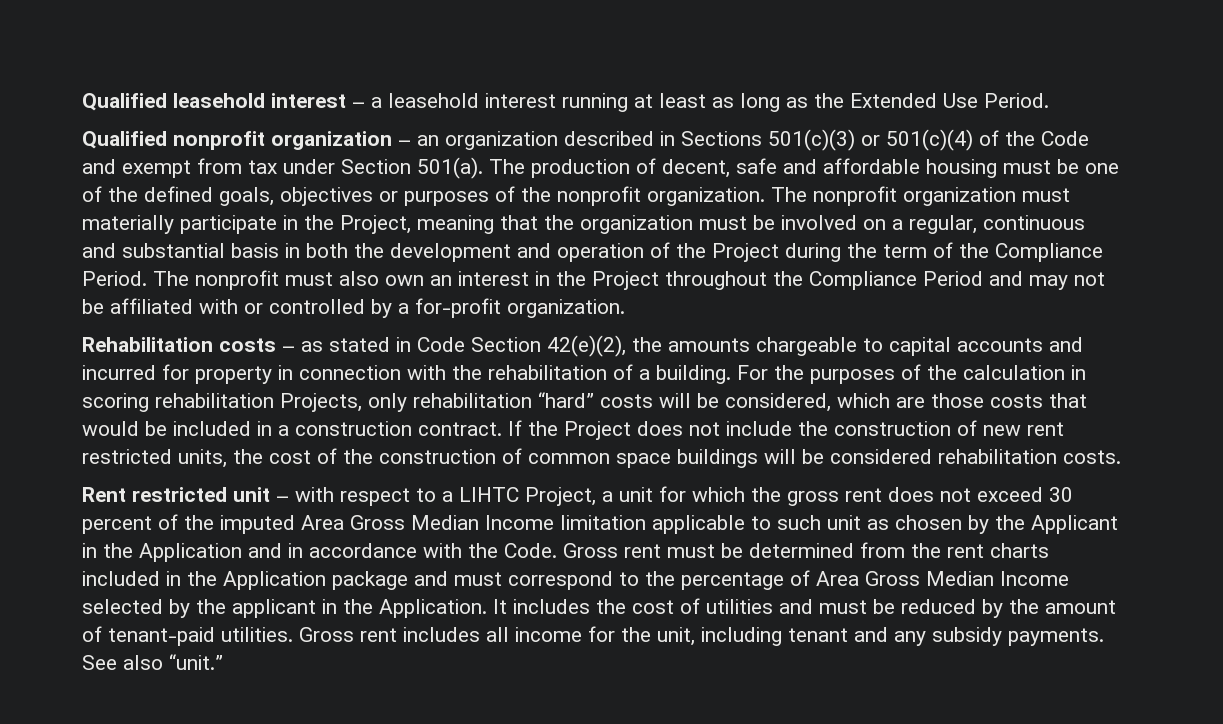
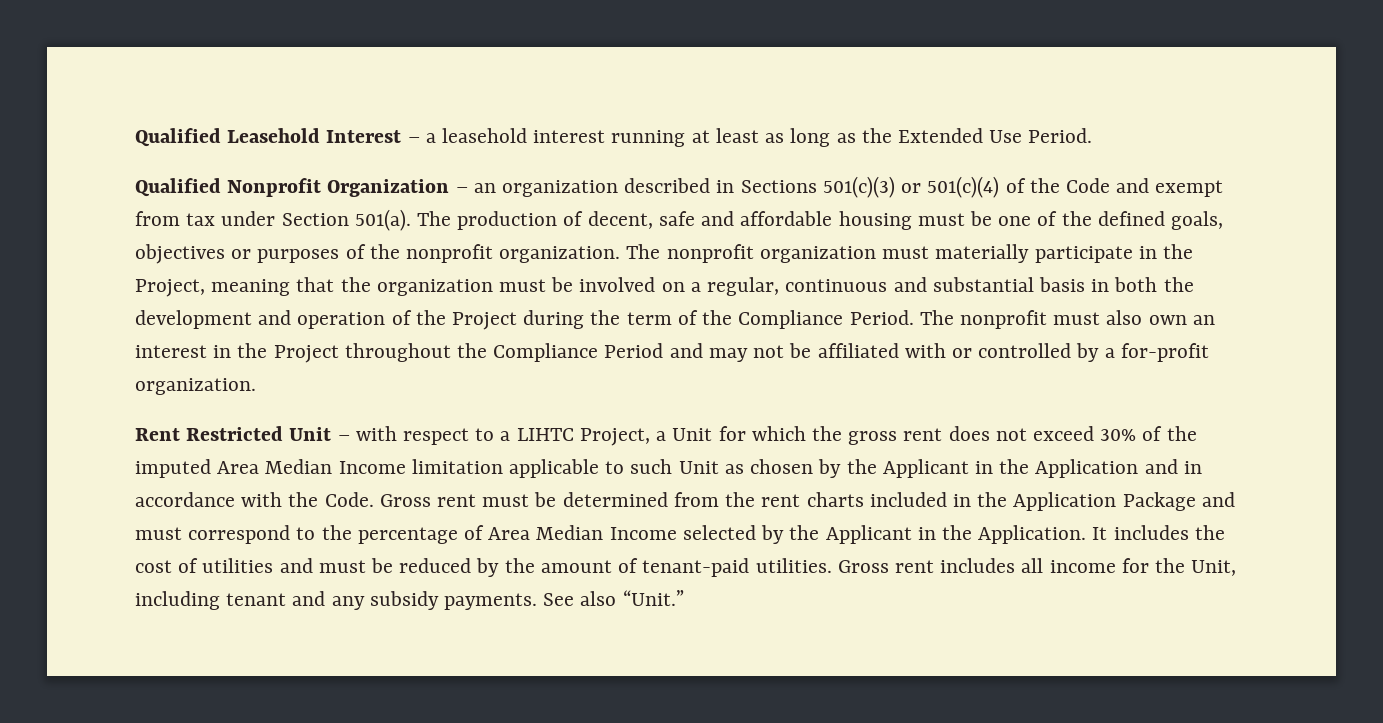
[82,93,346,111] Qualified leasehold interest -> [135,128,402,147] Qualified Leasehold Interest
[173,131,392,150] nonprofit organization -> [227,178,450,197] Nonprofit Organization
[82,335,1083,357] [82,364,1086,384] [82,392,1087,412] [82,420,1064,440] [82,448,1121,468] // Rehabilitation costs – as stated in Code Section 42(e)(2), the amounts chargeable to capital accounts and incurred for property in connection with the rehabilitation of a building. For the purposes of the calculation in scoring rehabilitation Projects, only rehabilitation “hard” costs will be considered, which are those costs that would be included in a construction contract. If the Project does not include the construction of new rent restricted units, the cost of the construction of common space buildings will be considered rehabilitation costs. -> (256, 386) none
[132,487,270,502] restricted unit -> [186,426,332,441] Restricted Unit
[619,487,653,502] unit -> [672,428,713,441] Unit
[1049,487,1073,502] [82,516,152,534] 30 percent -> [1100,429,1137,441] 30%
[350,515,405,530] Gross -> (260, 467) none
[827,515,861,530] unit -> [678,461,719,474] Unit
[332,571,408,590] package -> [1122,492,1196,511] Package
[865,571,920,586] Gross -> (531, 533) none
[232,599,316,618] applicant -> [825,525,912,544] Applicant
[657,627,695,646] unit, -> [1191,560,1237,576] Unit,
[169,654,223,670] “unit.” -> [622,590,684,606] “Unit.”

